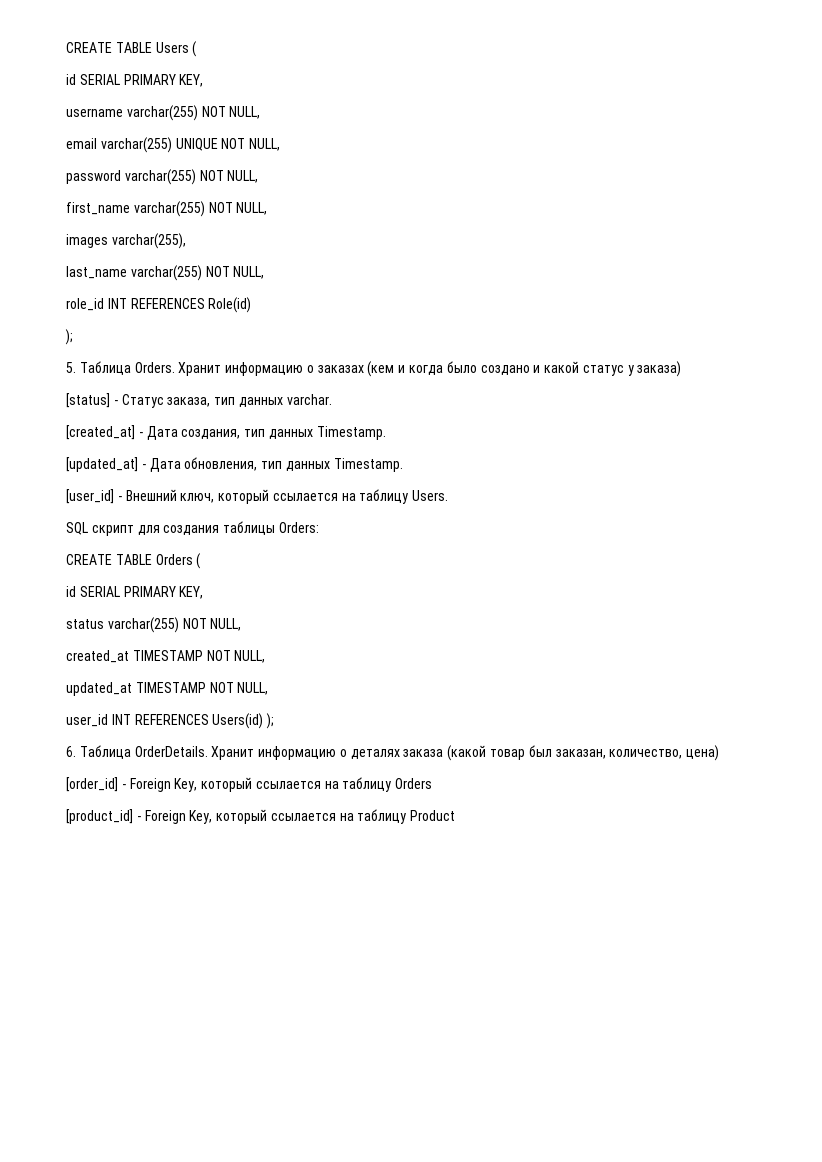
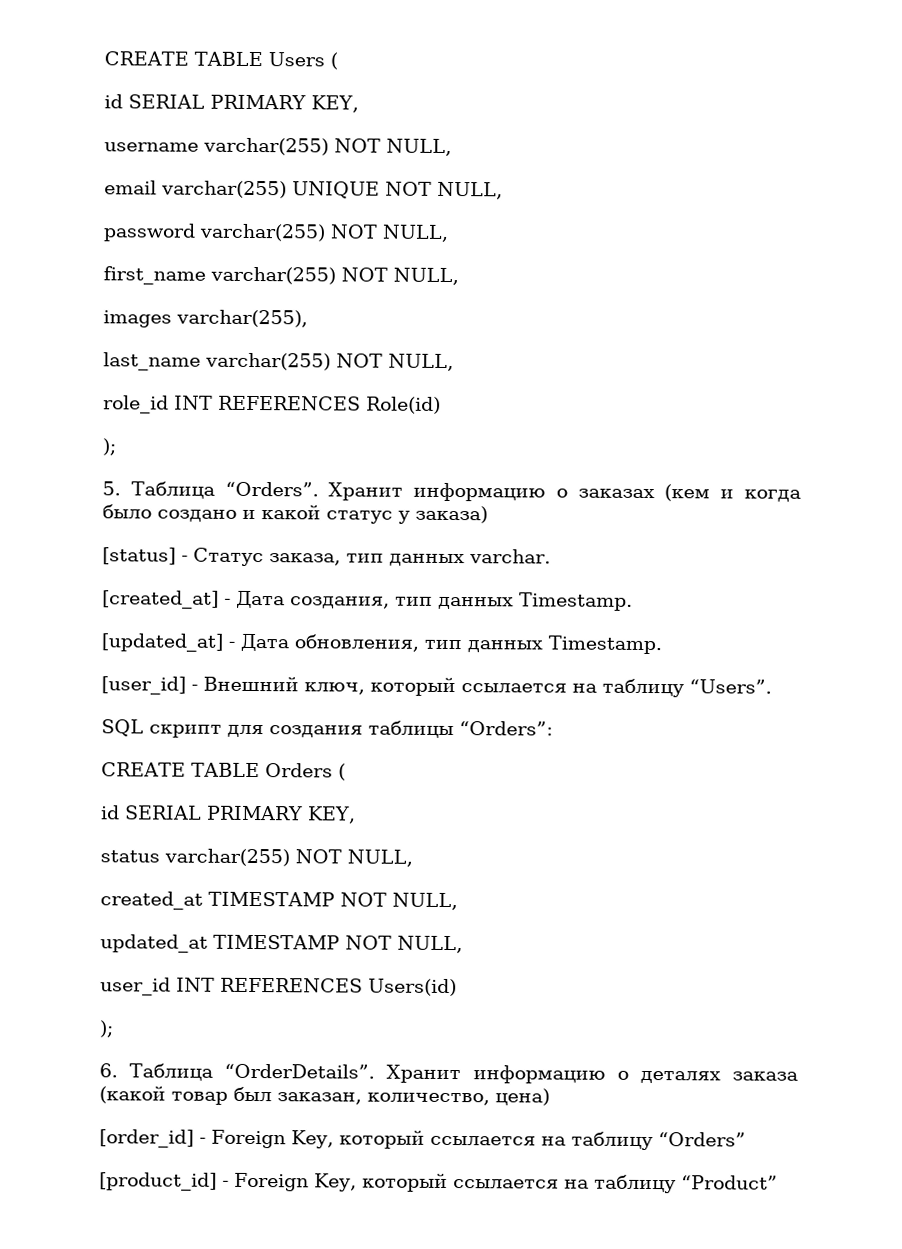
[134,362,175,373] Orders. -> [224,481,319,497] “Orders”.
[412,490,449,501] Users. -> [689,679,772,694] “Users”.
[278,522,319,533] Orders: -> [459,721,553,736] “Orders”:
(264, 721) none -> (457, 987) //
[134,746,208,757] OrderDetails. -> [224,1063,376,1079] “OrderDetails”.
[395,778,433,789] Orders -> [657,1132,746,1147] “Orders”
[410,810,456,821] Product -> [680,1175,778,1190] “Product”

